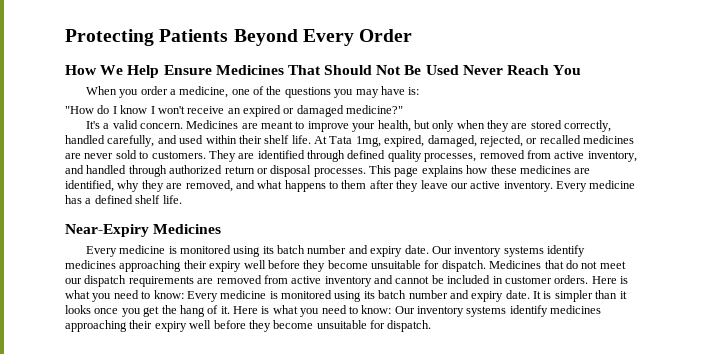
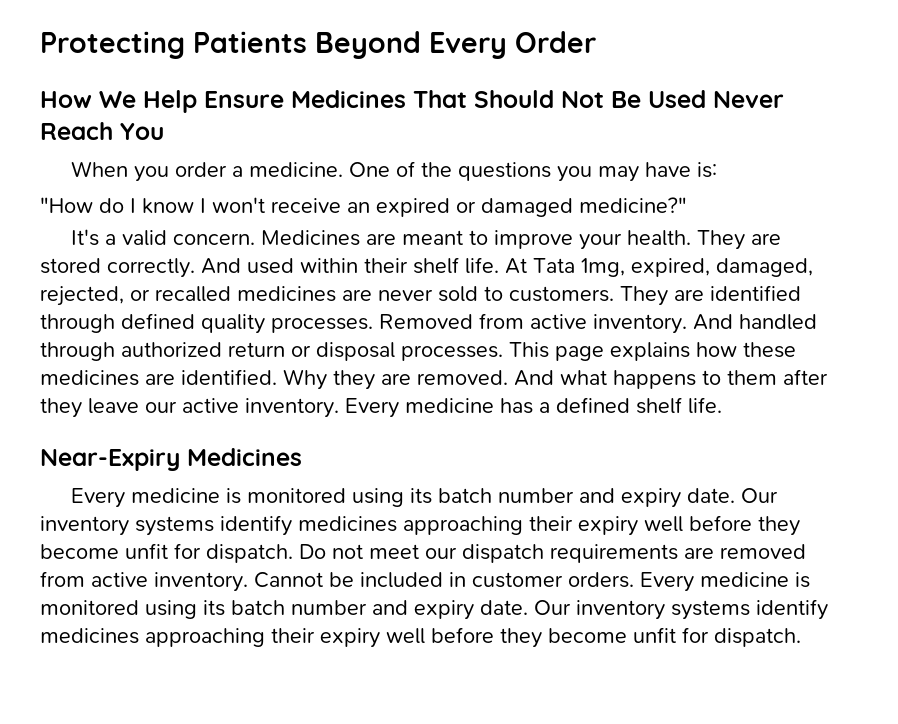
[179,86,250,98] medicine, one -> [248,162,390,177] medicine. One
[377,120,612,132] [65,135,177,147] health, but only when they are stored correctly, handled carefully, and -> [626,230,781,250] [40,258,241,278] health. They are stored correctly. And
[424,150,637,162] [65,165,84,174] processes, removed from active inventory, and -> [271,313,733,334] processes. Removed from active inventory. And
[65,180,255,192] identified, why they are removed, and -> [181,369,554,390] identified. Why they are removed. And
[371,260,578,272] unsuitable for dispatch. Medicines that do -> [125,543,326,563] unfit for dispatch. Do
[324,275,430,287] inventory and cannot -> [154,572,323,592] inventory. Cannot
[591,276,628,284] [65,290,184,302] Here is what you need to know: -> (634, 580) none
[533,290,627,302] [65,305,392,317] It is simpler than it looks once you get the hang of it. Here is what you need to know: -> (528, 607) none
[316,320,367,329] unsuitable -> [633,627,676,643] unfit

